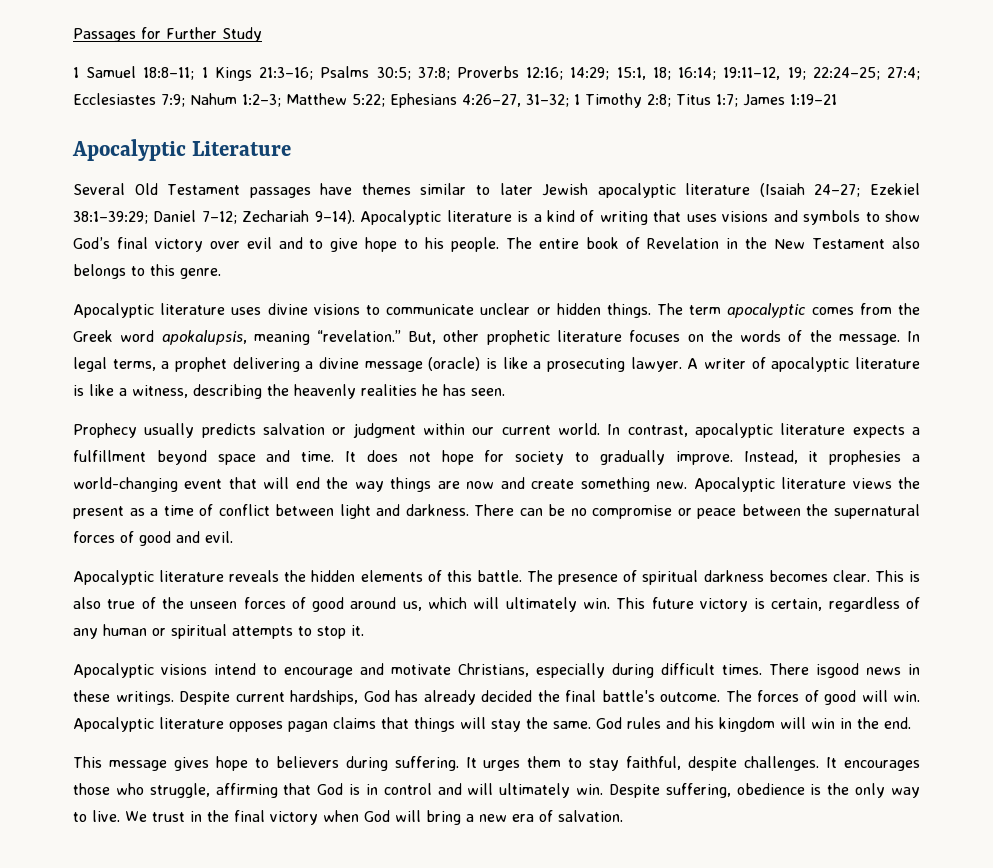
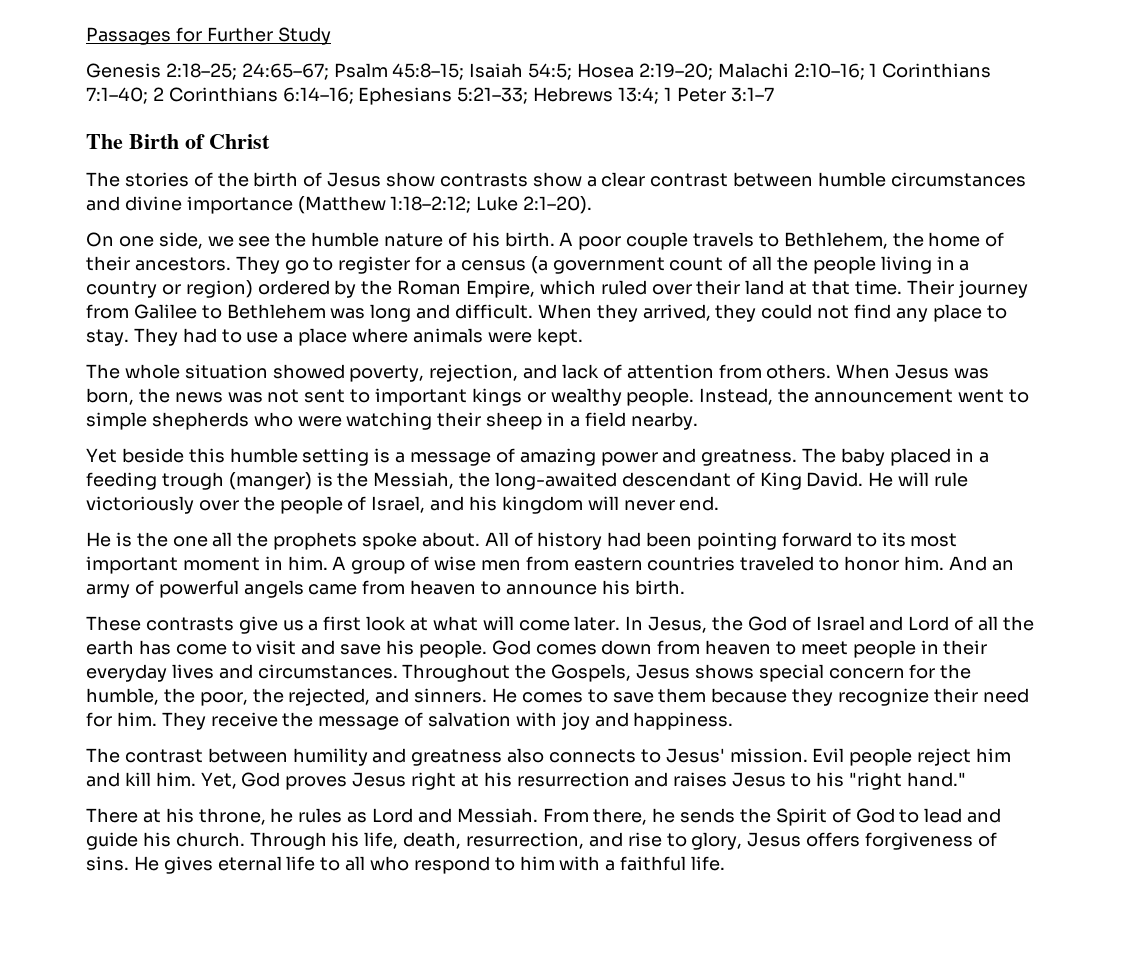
[73,66,920,81] [73,93,837,108] [72,139,292,161] [73,183,920,198] [73,210,921,225] [73,237,921,252] [73,264,221,279] [73,303,920,318] [73,330,920,345] [73,357,920,372] [73,384,505,399] [73,423,921,438] [73,450,921,465] [73,477,921,492] [73,504,920,519] [73,531,233,546] [73,570,921,585] [73,597,920,612] [73,624,364,639] [73,663,920,678] [73,690,920,705] [73,717,911,732] [73,756,921,771] [73,783,921,798] [73,810,623,825] 1 Samuel 18:8–11; 1 Kings 21:3–16; Psalms 30:5; 37:8; Proverbs 12:16; 14:29; 15:1, 18; 16:14; 19:11–12, 19; 22:24–25; 27:4; Ecclesiastes 7:9; Nahum 1:2–3; Matthew 5:22; Ephesians 4:26–27, 31–32; 1 Timothy 2:8; Titus 1:7; James 1:19–21 // Apocalyptic Literature // Several Old Testament passages have themes similar to later Jewish apocalyptic literature (Isaiah 24–27; Ezekiel 38:1–39:29; Daniel 7–12; Zechariah 9–14). Apocalyptic literature is a kind of writing that uses visions and symbols to show God’s final victory over evil and to give hope to his people. The entire book of Revelation in the New Testament also belongs to this genre. // Apocalyptic literature uses divine visions to communicate unclear or hidden things. The term apocalyptic comes from the Greek word apokalupsis, meaning “revelation.” But, other prophetic literature focuses on the words of the message. In legal terms, a prophet delivering a divine message (oracle) is like a prosecuting lawyer. A writer of apocalyptic literature is like a witness, describing the heavenly realities he has seen. // Prophecy usually predicts salvation or judgment within our current world. In contrast, apocalyptic literature expects a fulfillment beyond space and time. It does not hope for society to gradually improve. Instead, it prophesies a world-changing event that will end the way things are now and create something new. Apocalyptic literature views the present as a time of conflict between light and darkness. There can be no compromise or peace between the supernatural forces of good and evil. // Apocalyptic literature reveals the hidden elements of this battle. The presence of spiritual darkness becomes clear. This is also true of the unseen forces of good around us, which will ultimately win. This future victory is certain, regardless of any human or spiritual attempts to stop it. // Apocalyptic visions intend to encourage and motivate Christians, especially during difficult times. There isgood news in these writings. Despite current hardships, God has already decided the final battle's outcome. The forces of good will win. Apocalyptic literature opposes pagan claims that things will stay the same. God rules and his kingdom will win in the end. // This message gives hope to believers during suffering. It urges them to stay faithful, despite challenges. It encourages those who struggle, affirming that God is in control and will ultimately win. Despite suffering, obedience is the only way to live. We trust in the final victory when God will bring a new era of salvation. -> [86,63,992,80] [86,87,774,105] [86,134,270,149] [86,172,1026,187] [86,196,593,214] [86,232,1005,250] [86,256,970,274] [86,280,1028,298] [86,304,1007,322] [86,328,583,346] [86,364,990,382] [86,388,1029,406] [86,412,698,430] [86,448,989,466] [86,472,969,490] [86,496,720,514] [86,532,958,550] [86,556,1014,574] [86,580,685,598] [86,616,1034,634] [86,640,988,658] [86,664,972,682] [86,688,1029,706] [86,712,734,730] [86,748,1012,766] [86,772,966,790] [86,808,1002,826] [86,832,997,850] [86,856,726,874] Genesis 2:18–25; 24:65–67; Psalm 45:8–15; Isaiah 54:5; Hosea 2:19–20; Malachi 2:10–16; 1 Corinthians 7:1–40; 2 Corinthians 6:14–16; Ephesians 5:21–33; Hebrews 13:4; 1 Peter 3:1–7 // The Birth of Christ // The stories of the birth of Jesus show contrasts show a clear contrast between humble circumstances and divine importance (Matthew 1:18–2:12; Luke 2:1–20). // On one side, we see the humble nature of his birth. A poor couple travels to Bethlehem, the home of their ancestors. They go to register for a census (a government count of all the people living in a country or region) ordered by the Roman Empire, which ruled over their land at that time. Their journey from Galilee to Bethlehem was long and difficult. When they arrived, they could not find any place to stay. They had to use a place where animals were kept. // The whole situation showed poverty, rejection, and lack of attention from others. When Jesus was born, the news was not sent to important kings or wealthy people. Instead, the announcement went to simple shepherds who were watching their sheep in a field nearby. // Yet beside this humble setting is a message of amazing power and greatness. The baby placed in a feeding trough (manger) is the Messiah, the long-awaited descendant of King David. He will rule victoriously over the people of Israel, and his kingdom will never end. // He is the one all the prophets spoke about. All of history had been pointing forward to its most important moment in him. A group of wise men from eastern countries traveled to honor him. And an army of powerful angels came from heaven to announce his birth. // These contrasts give us a first look at what will come later. In Jesus, the God of Israel and Lord of all the earth has come to visit and save his people. God comes down from heaven to meet people in their everyday lives and circumstances. Throughout the Gospels, Jesus shows special concern for the humble, the poor, the rejected, and sinners. He comes to save them because they recognize their need for him. They receive the message of salvation with joy and happiness. // The contrast between humility and greatness also connects to Jesus' mission. Evil people reject him and kill him. Yet, God proves Jesus right at his resurrection and raises Jesus to his "right hand." // There at his throne, he rules as Lord and Messiah. From there, he sends the Spirit of God to lead and guide his church. Through his life, death, resurrection, and rise to glory, Jesus offers forgiveness of sins. He gives eternal life to all who respond to him with a faithful life.

